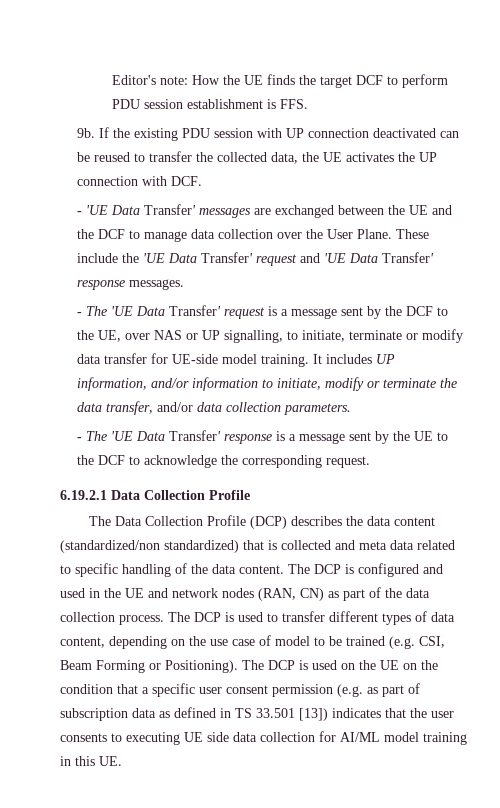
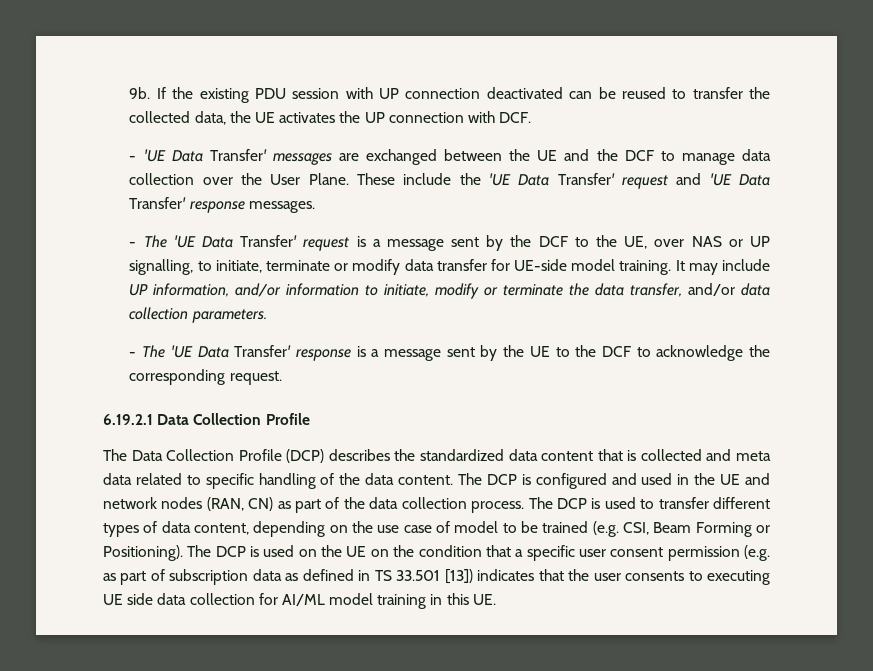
[111,74,448,88] [111,99,308,109] Editor's note: How the UE finds the target DCF to perform PDU session establishment is FFS. // -> (129, 93) none
[326,354,373,364] includes -> [688,259,770,275] may include
(364, 521) none -> [419,449,504,461] standardized
[60,540,239,553] (standardized/non standardized) -> (594, 456) none

